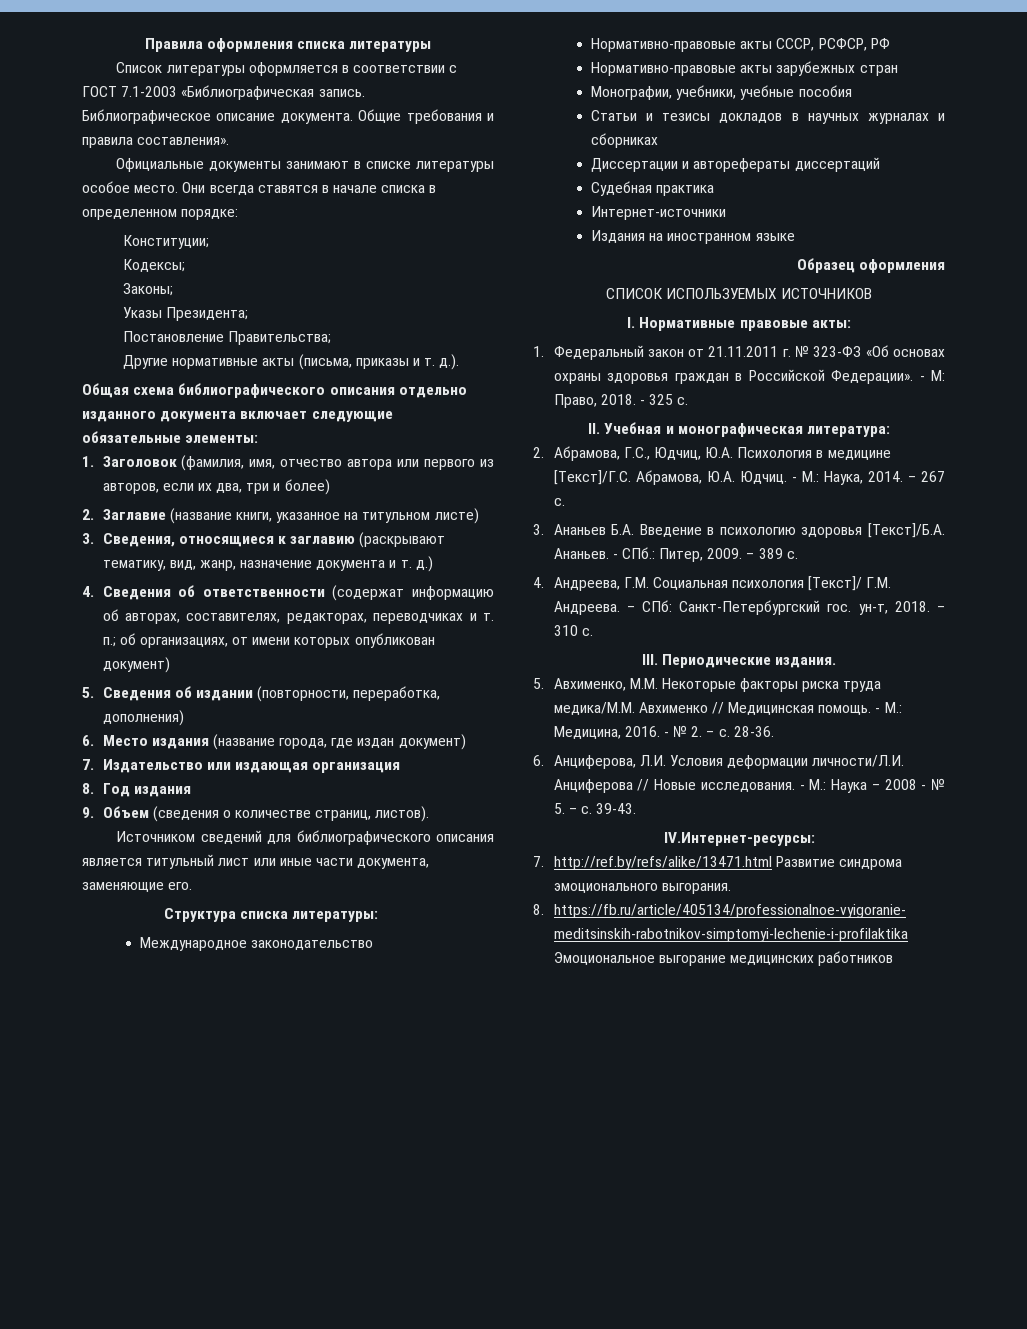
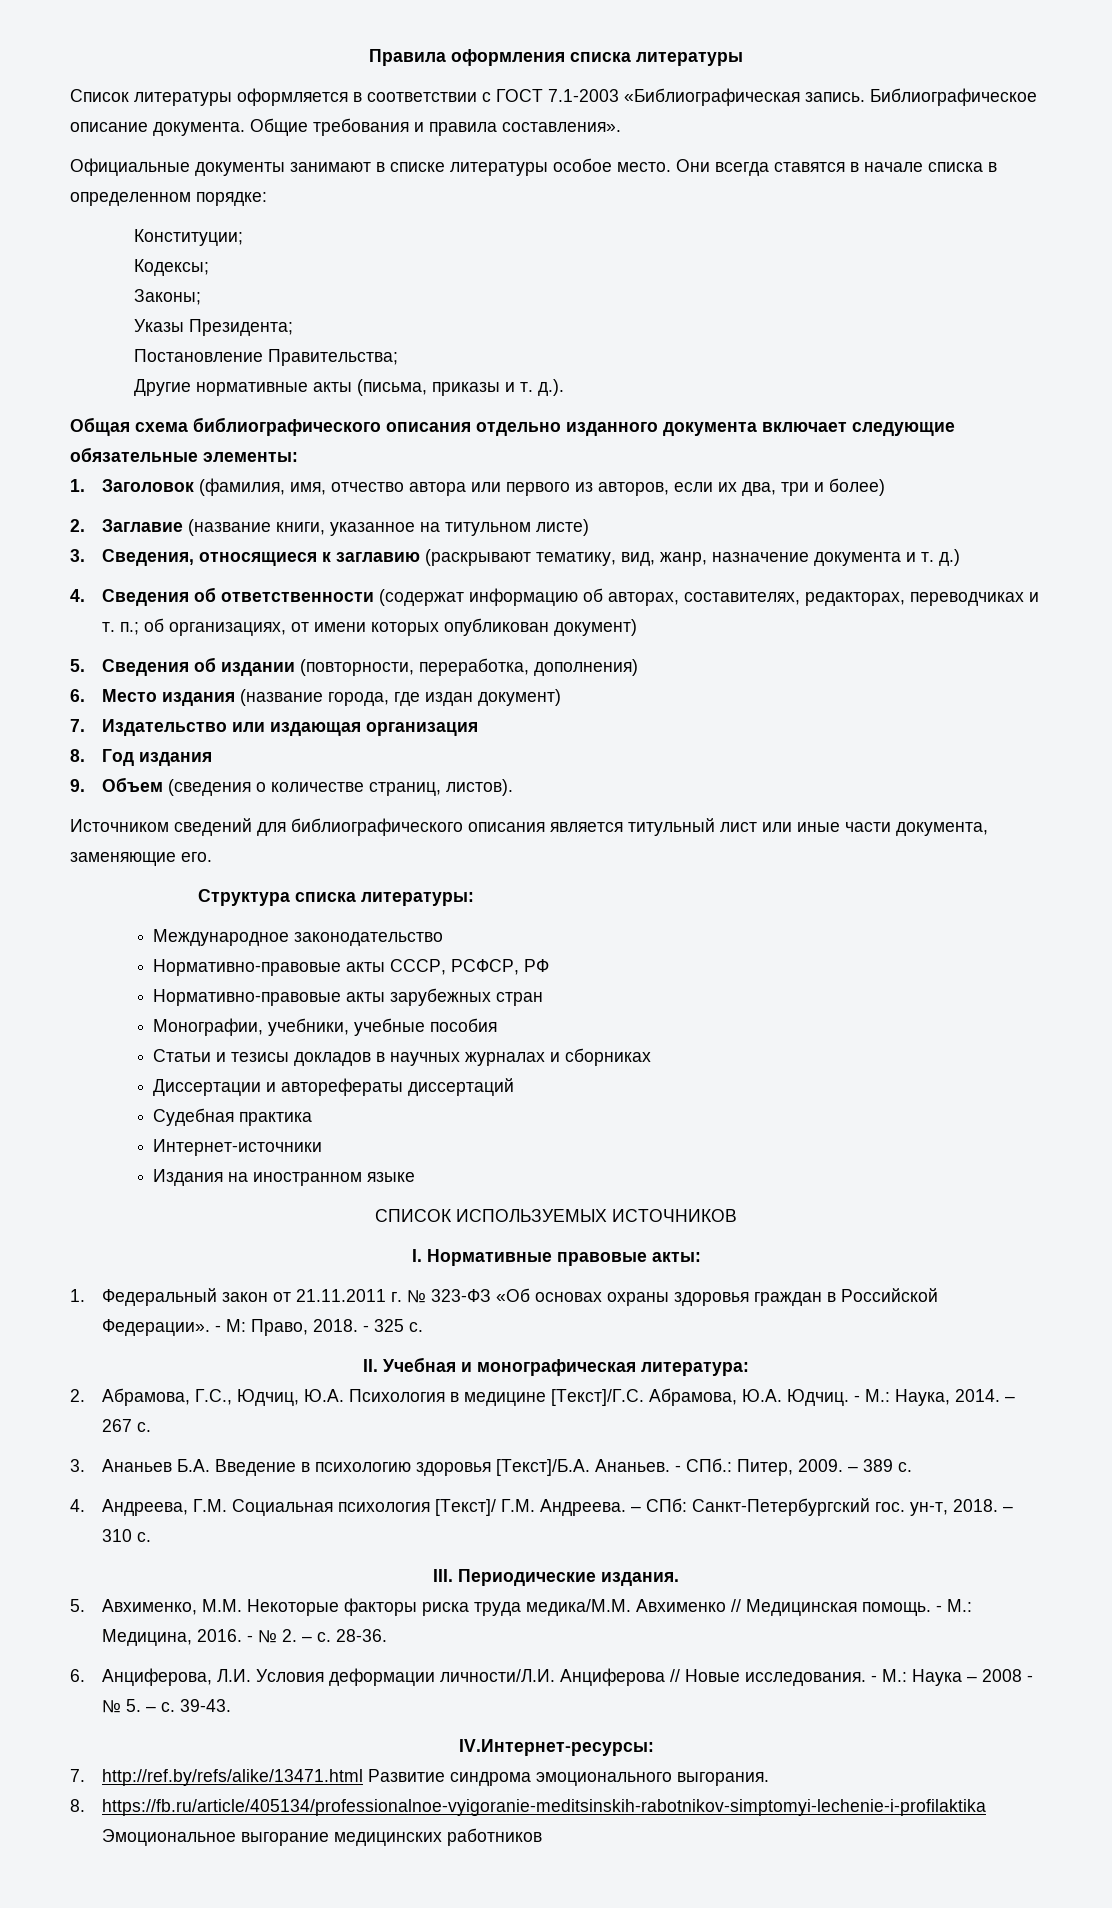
[796,258,945,273] // Образец оформления -> (416, 1177) none

